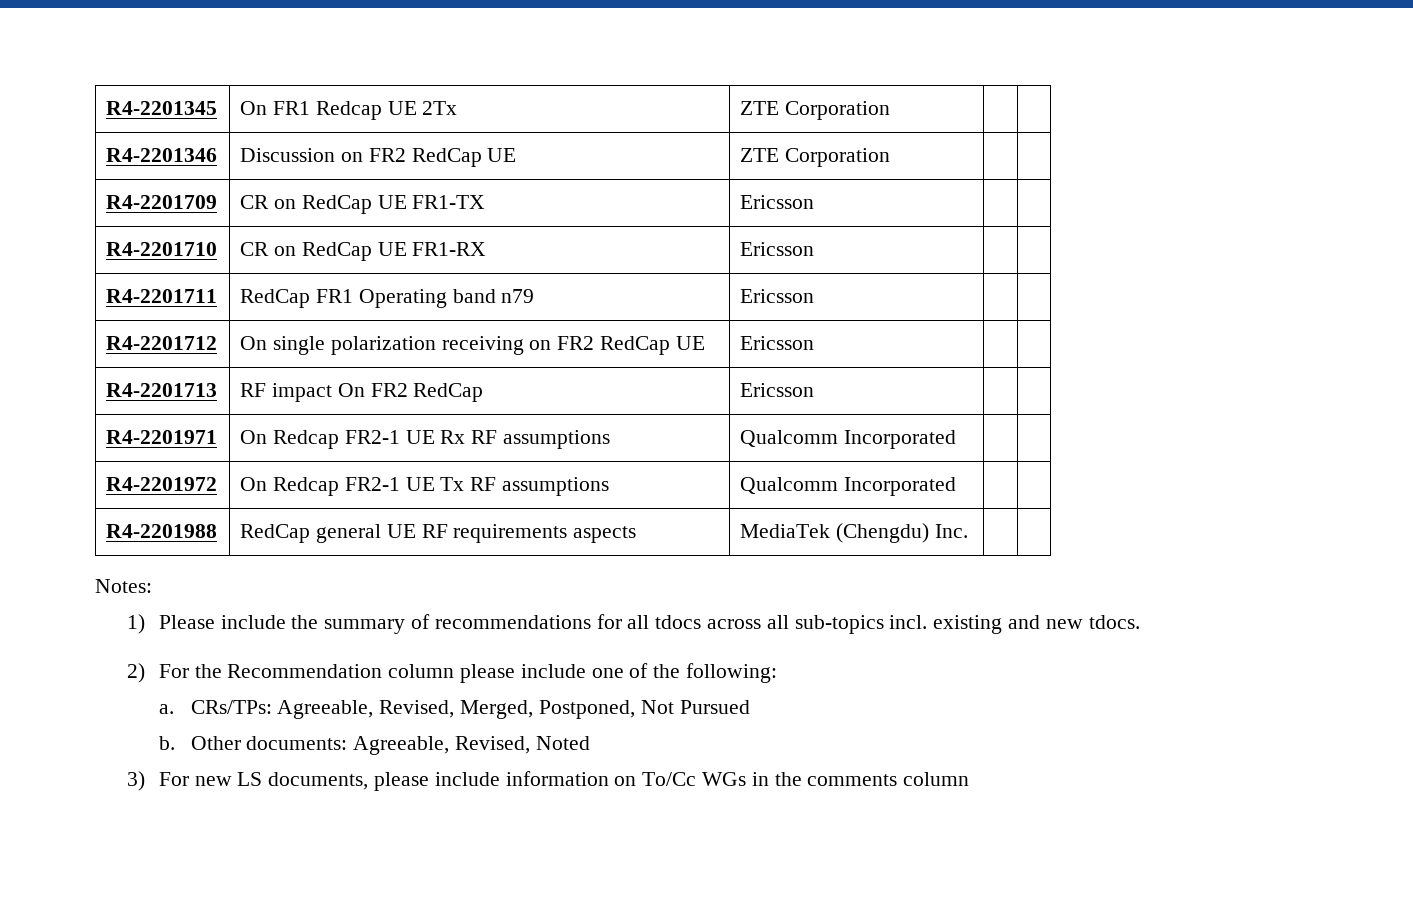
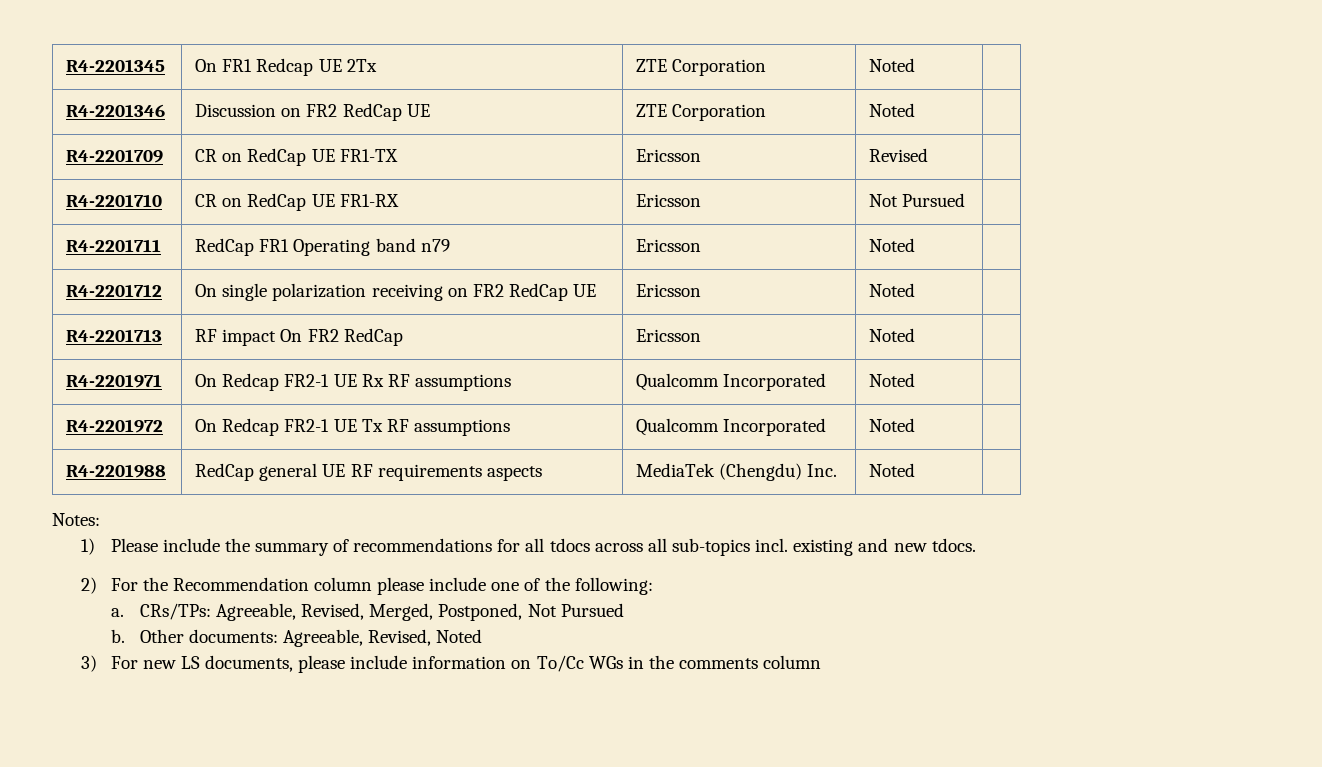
(891, 110) none -> [869,58,916,72] Noted
(891, 157) none -> [869,103,916,117] Noted
(815, 202) none -> [869,148,929,162] Revised
(815, 249) none -> [869,193,966,207] Not Pursued
(815, 296) none -> [869,238,916,252] Noted
(815, 343) none -> [869,283,916,297] Noted
(815, 390) none -> [869,328,916,342] Noted
(957, 439) none -> [869,373,916,387] Noted
(957, 486) none -> [869,418,916,432] Noted
(968, 531) none -> [869,463,916,477] Noted

